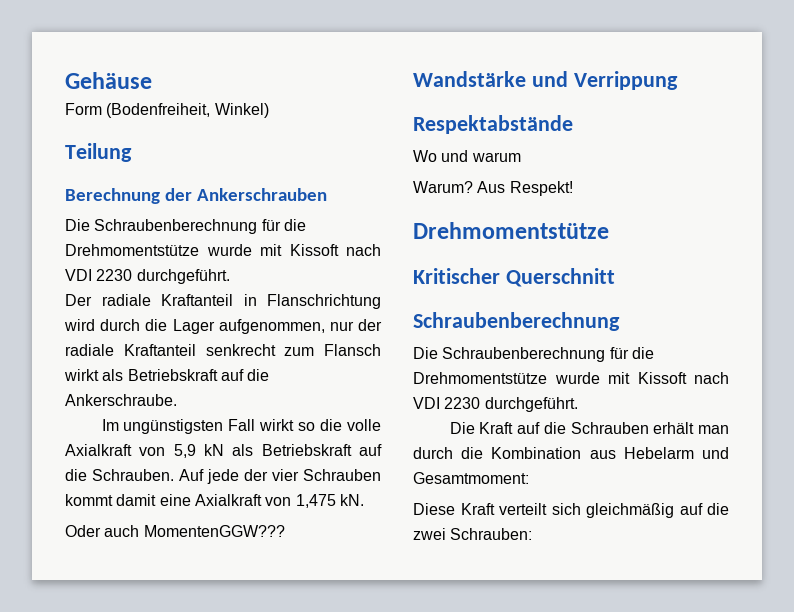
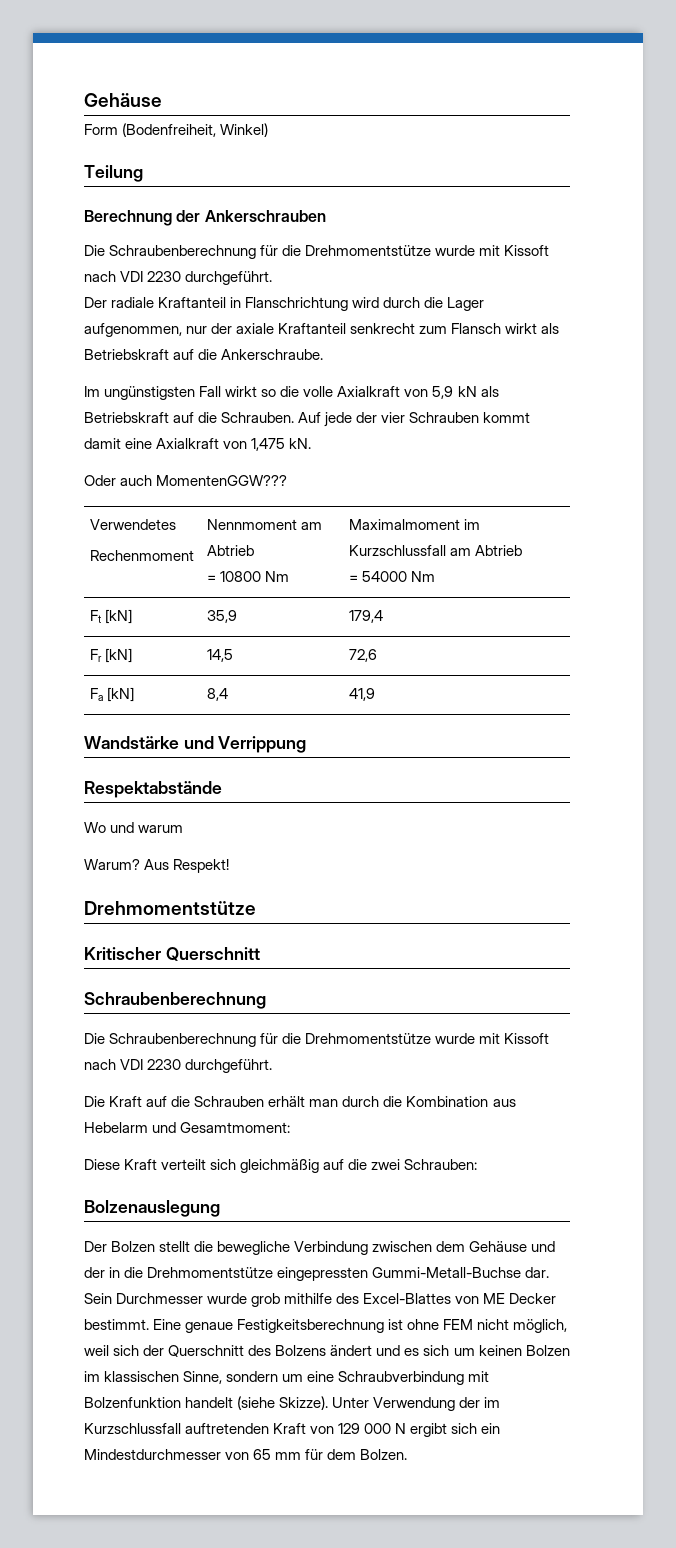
[65,344,114,356] radiale -> [236,323,275,334] axiale
(285, 531) none -> [90,519,177,530] [90,550,195,561] [207,519,323,530] [207,545,255,556] [207,571,290,582] [349,519,481,530] [349,545,523,556] [349,571,436,582] [90,609,133,624] [207,610,238,623] [349,610,384,623] [90,648,133,663] [207,649,234,662] [349,649,378,662] [90,687,135,702] [207,688,229,701] [349,688,376,701] // Verwendetes // Rechenmoment | Nennmoment am Abtrieb // = 10800 Nm | Maximalmoment im Kurzschlussfall am Abtrieb // = 54000 Nm // Ft [kN] | 35,9 | 179,4 // Fr [kN] | 14,5 | 72,6 // Fa [kN] | 8,4 | 41,9
(533, 534) none -> [84,1200,220,1217] [84,1241,556,1255] [84,1267,550,1281] [84,1293,557,1307] [84,1319,568,1333] [84,1345,570,1357] [84,1371,490,1385] [84,1396,501,1411] [84,1423,501,1437] [84,1449,408,1460] // Bolzenauslegung // Der Bolzen stellt die bewegliche Verbindung zwischen dem Gehäuse und der in die Drehmomentstütze eingepressten Gummi-Metall-Buchse dar. Sein Durchmesser wurde grob mithilfe des Excel-Blattes von ME Decker bestimmt. Eine genaue Festigkeitsberechnung ist ohne FEM nicht möglich, weil sich der Querschnitt des Bolzens ändert und es sich um keinen Bolzen im klassischen Sinne, sondern um eine Schraubverbindung mit Bolzenfunktion handelt (siehe Skizze). Unter Verwendung der im Kurzschlussfall auftretenden Kraft von 129 000 N ergibt sich ein Mindestdurchmesser von 65 mm für dem Bolzen.

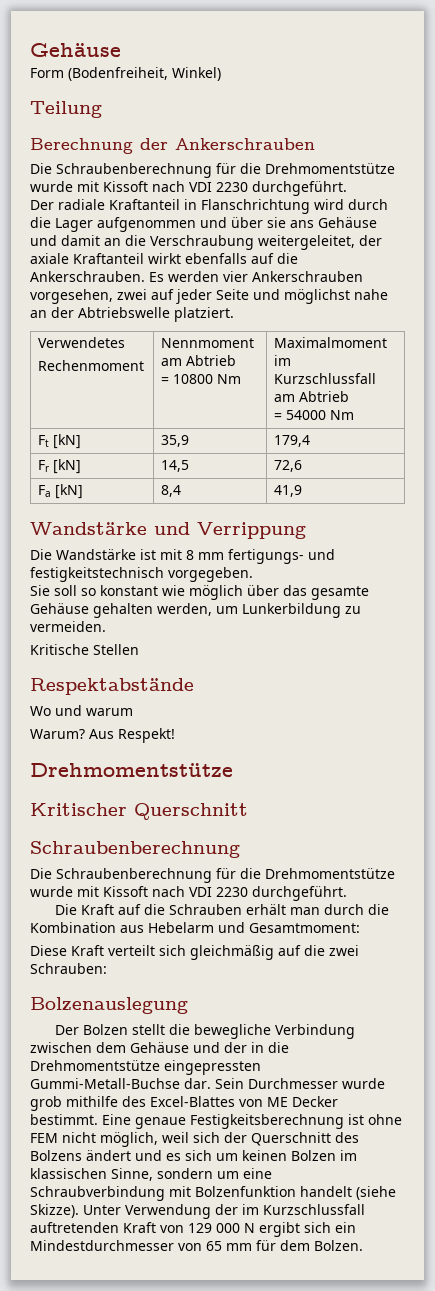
[84,323,560,337] [84,349,324,360] [84,386,499,400] [84,412,531,427] [84,438,312,451] [84,475,288,486] aufgenommen, nur der axiale Kraftanteil senkrecht zum Flansch wirkt als Betriebskraft auf die Ankerschraube. // Im ungünstigsten Fall wirkt so die volle Axialkraft von 5,9 kN als Betriebskraft auf die Schrauben. Auf jede der vier Schrauben kommt damit eine Axialkraft von 1,475 kN. // Oder auch MomentenGGW??? -> [97,217,377,232] [30,235,382,250] [30,253,298,264] [30,271,363,282] [30,289,388,304] [30,307,234,322] aufgenommen und über sie ans Gehäuse und damit an die Verschraubung weitergeleitet, der axiale Kraftanteil wirkt ebenfalls auf die Ankerschrauben. Es werden vier Ankerschrauben vorgesehen, zwei auf jeder Seite und möglichst nahe an der Abtriebswelle platziert.
(307, 744) none -> [30,549,335,564] [30,567,253,582] [30,585,369,600] [30,603,361,618] [30,621,106,632] [30,644,139,655] // Die Wandstärke ist mit 8 mm fertigungs- und festigkeitstechnisch vorgegeben. // Sie soll so konstant wie möglich über das gesamte Gehäuse gehalten werden, um Lunkerbildung zu vermeiden. // Kritische Stellen

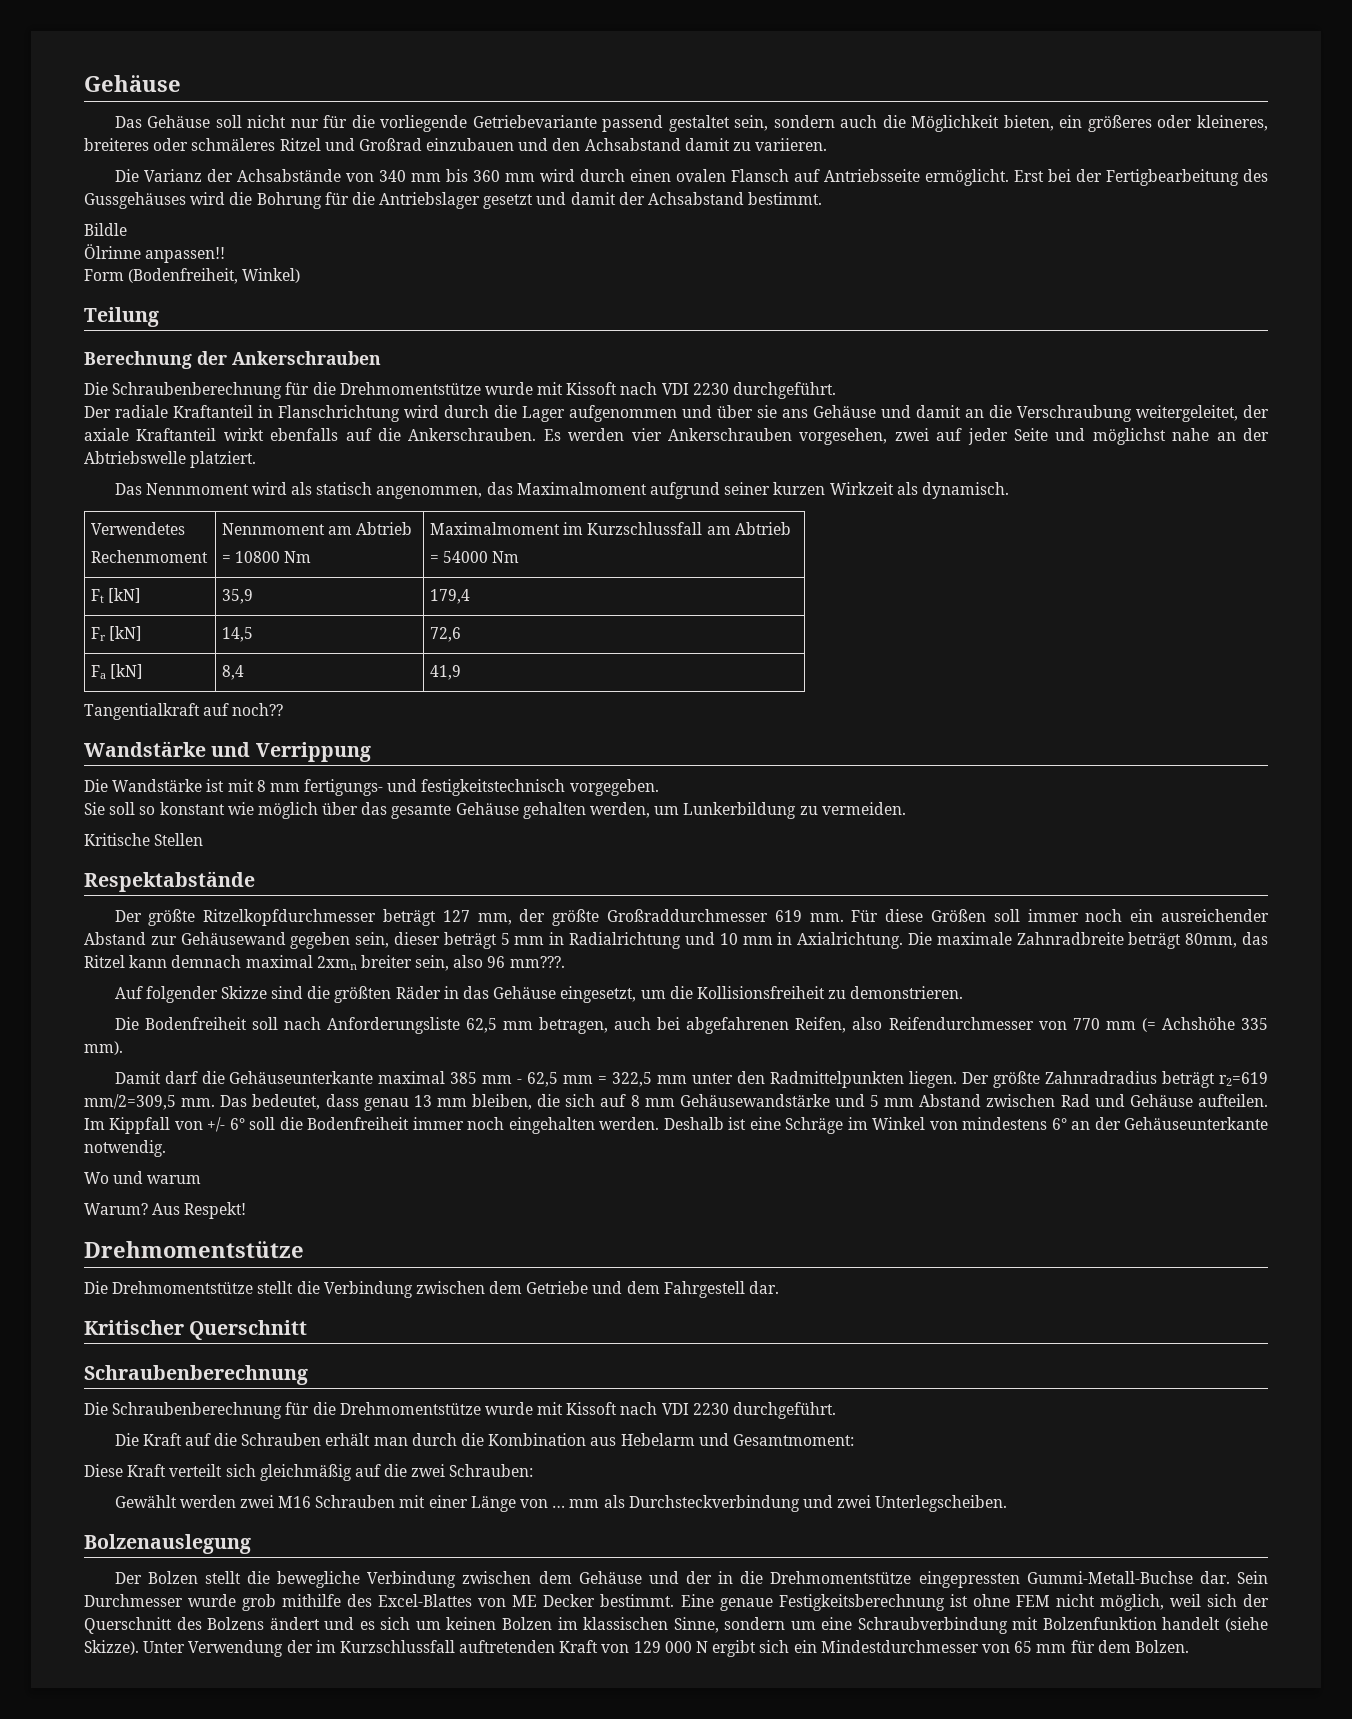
[30,43,121,57] Gehäuse -> [84,75,181,92] [114,115,1269,132] [84,138,828,151] [114,169,1269,186] [84,192,823,209] [84,223,127,236] [84,244,226,263] Gehäuse // Das Gehäuse soll nicht nur für die vorliegende Getriebevariante passend gestaltet sein, sondern auch die Möglichkeit bieten, ein größeres oder kleineres, breiteres oder schmäleres Ritzel und Großrad einzubauen und den Achsabstand damit zu variieren. // Die Varianz der Achsabstände von 340 mm bis 360 mm wird durch einen ovalen Flansch auf Antriebsseite ermöglicht. Erst bei der Fertigbearbeitung des Gussgehäuses wird die Bohrung für die Antriebslager gesetzt und damit der Achsabstand bestimmt. // Bildle // Ölrinne anpassen!!
(234, 314) none -> [114,482,1009,499] // Das Nennmoment wird als statisch angenommen, das Maximalmoment aufgrund seiner kurzen Wirkzeit als dynamisch.
(303, 491) none -> [84,703,284,720] // Tangentialkraft auf noch??
(194, 686) none -> [114,909,1269,926] [84,932,1269,949] [84,955,565,971] [114,986,964,1003] [114,1017,1268,1034] [84,1041,123,1055] [114,1071,1268,1088] [84,1094,1269,1111] [84,1117,1269,1134] [84,1140,166,1157] // Der größte Ritzelkopfdurchmesser beträgt 127 mm, der größte Großraddurchmesser 619 mm. Für diese Größen soll immer noch ein ausreichender Abstand zur Gehäusewand gegeben sein, dieser beträgt 5 mm in Radialrichtung und 10 mm in Axialrichtung. Die maximale Zahnradbreite beträgt 80mm, das Ritzel kann demnach maximal 2xmn breiter sein, also 96 mm???. // Auf folgender Skizze sind die größten Räder in das Gehäuse eingesetzt, um die Kollisionsfreiheit zu demonstrieren. // Die Bodenfreiheit soll nach Anforderungsliste 62,5 mm betragen, auch bei abgefahrenen Reifen, also Reifendurchmesser von 770 mm (= Achshöhe 335 mm). // Damit darf die Gehäuseunterkante maximal 385 mm - 62,5 mm = 322,5 mm unter den Radmittelpunkten liegen. Der größte Zahnradradius beträgt r2=619 mm/2=309,5 mm. Das bedeutet, dass genau 13 mm bleiben, die sich auf 8 mm Gehäusewandstärke und 5 mm Abstand zwischen Rad und Gehäuse aufteilen. Im Kippfall von +/- 6° soll die Bodenfreiheit immer noch eingehalten werden. Deshalb ist eine Schräge im Winkel von mindestens 6° an der Gehäuseunterkante notwendig.
(233, 770) none -> [84,1281,780,1298] // Die Drehmomentstütze stellt die Verbindung zwischen dem Getriebe und dem Fahrgestell dar.
(107, 968) none -> [114,1495,1008,1512] // Gewählt werden zwei M16 Schrauben mit einer Länge von … mm als Durchsteckverbindung und zwei Unterlegscheiben.

